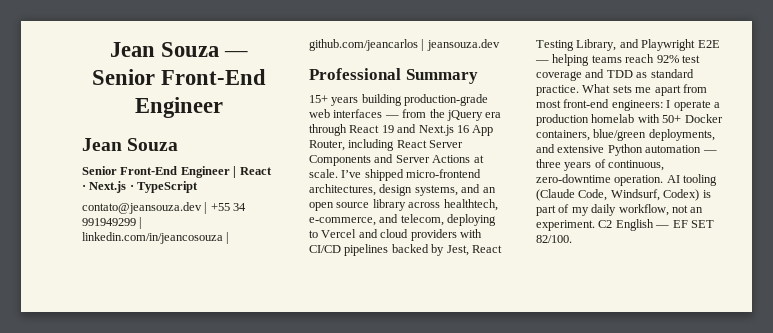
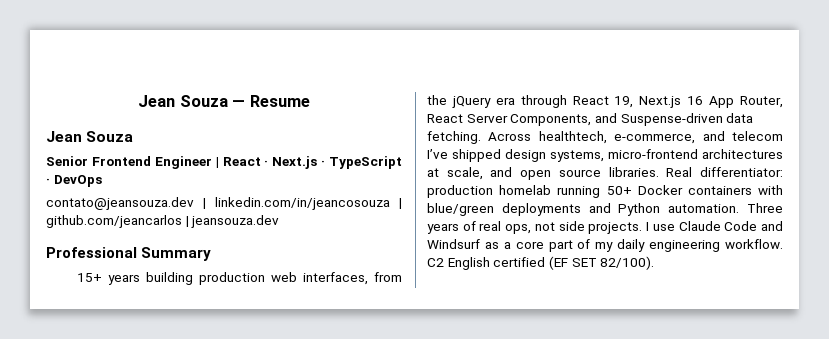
[91,69,267,85] [135,97,223,118] Senior Front-End Engineer -> [249,95,310,107] Resume
[120,166,178,175] Front-End -> [91,156,151,166] Frontend
(199, 187) none -> [46,175,102,187] · DevOps
[210,203,247,211] [82,217,143,229] +55 34 991949299 | -> (206, 203) none
[404,94,489,106] [309,109,399,118] production-grade web interfaces — -> [198,272,368,285] production web interfaces,
[381,124,417,133] 19 and -> [614,96,634,108] 19,
[348,139,395,151] including -> (783, 102) none
[309,154,484,166] [309,169,482,181] [309,184,496,196] [309,199,498,211] [309,214,497,226] [309,229,482,241] [309,244,502,256] [536,39,720,51] [535,54,700,66] [536,69,694,81] [536,84,707,96] [536,99,720,111] Components and Server Actions at scale. I’ve shipped micro-frontend architectures, design systems, and an open source library across healthtech, e-commerce, and telecom, deploying to Vercel and cloud providers with CI/CD pipelines backed by Jest, React Testing Library, and Playwright E2E — helping teams reach 92% test coverage and TDD as standard practice. What sets me apart from most front-end engineers: I operate a -> [510,113,754,126] [427,131,783,144] [427,149,783,162] [427,167,783,180] Components, and Suspense-driven data fetching. Across healthtech, e-commerce, and telecom I’ve shipped design systems, micro-frontend architectures at scale, and open source libraries. Real differentiator:
[637,114,660,123] with -> [557,186,601,198] running
[536,129,715,141] [536,144,717,156] [536,159,665,171] [536,174,718,186] [536,189,711,201] [536,204,704,216] [536,219,714,231] [536,235,572,243] containers, blue/green deployments, and extensive Python automation — three years of continuous, zero-downtime operation. AI tooling (Claude Code, Windsurf, Codex) is part of my daily workflow, not an experiment. C2 English — EF SET 82/100. -> [687,185,783,195] [427,203,783,216] [427,221,783,234] [427,239,783,252] [427,256,655,270] containers with blue/green deployments and Python automation. Three years of real ops, not side projects. I use Claude Code and Windsurf as a core part of my daily engineering workflow. C2 English certified (EF SET 82/100).

